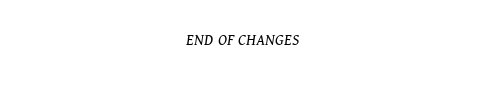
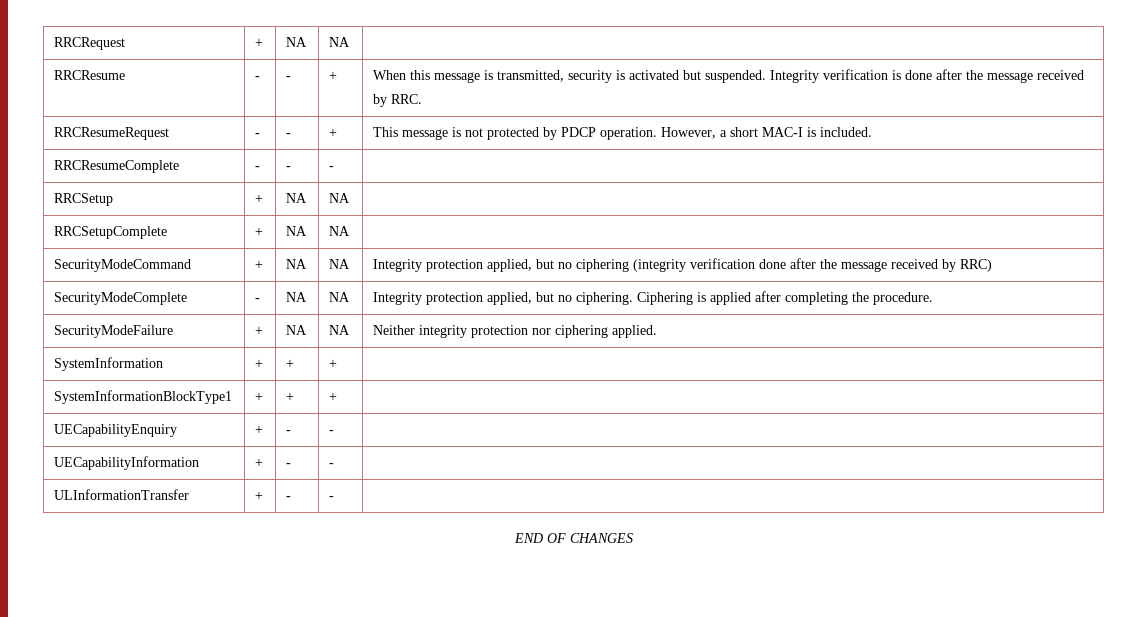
(185, 40) none -> [54,37,126,50] [255,38,264,47] [286,37,308,47] [329,37,351,47] [54,70,126,80] [255,76,261,80] [286,76,292,80] [329,71,338,80] [373,69,1085,83] [373,94,423,107] [54,127,170,140] [255,133,261,137] [286,133,292,137] [329,128,338,137] [373,127,873,140] [54,160,180,173] [255,166,261,170] [286,166,292,170] [329,166,335,170] [54,193,114,206] [255,194,264,203] [286,193,308,203] [329,193,351,203] [54,226,168,239] [255,227,264,236] [286,226,308,236] [329,226,351,236] [54,259,192,272] [255,260,264,269] [286,259,308,269] [329,259,351,269] [373,258,993,272] [54,292,188,305] [255,298,261,302] [286,292,308,302] [329,292,351,302] [373,291,934,305] [54,325,174,338] [255,326,264,335] [286,325,308,335] [329,325,351,335] [373,325,658,338] [54,357,164,371] [255,359,264,368] [286,359,295,368] [329,359,338,368] [54,390,233,404] [255,392,264,401] [286,392,295,401] [329,392,338,401] [54,424,178,437] [255,425,264,434] [286,430,292,434] [329,430,335,434] [54,456,200,470] [255,458,264,467] [286,463,292,467] [329,463,335,467] [54,489,190,500] [255,491,264,500] [286,496,292,500] [329,496,335,500] RRCRequest | + | NA | NA | // RRCResume | - | - | + | When this message is transmitted, security is activated but suspended. Integrity verification is done after the message received by RRC. // RRCResumeRequest | - | - | + | This message is not protected by PDCP operation. However, a short MAC-I is included. // RRCResumeComplete | - | - | - | // RRCSetup | + | NA | NA | // RRCSetupComplete | + | NA | NA | // SecurityModeCommand | + | NA | NA | Integrity protection applied, but no ciphering (integrity verification done after the message received by RRC) // SecurityModeComplete | - | NA | NA | Integrity protection applied, but no ciphering. Ciphering is applied after completing the procedure. // SecurityModeFailure | + | NA | NA | Neither integrity protection nor ciphering applied. // SystemInformation | + | + | + | // SystemInformationBlockType1 | + | + | + | // UECapabilityEnquiry | + | - | - | // UECapabilityInformation | + | - | - | // ULInformationTransfer | + | - | - | //

